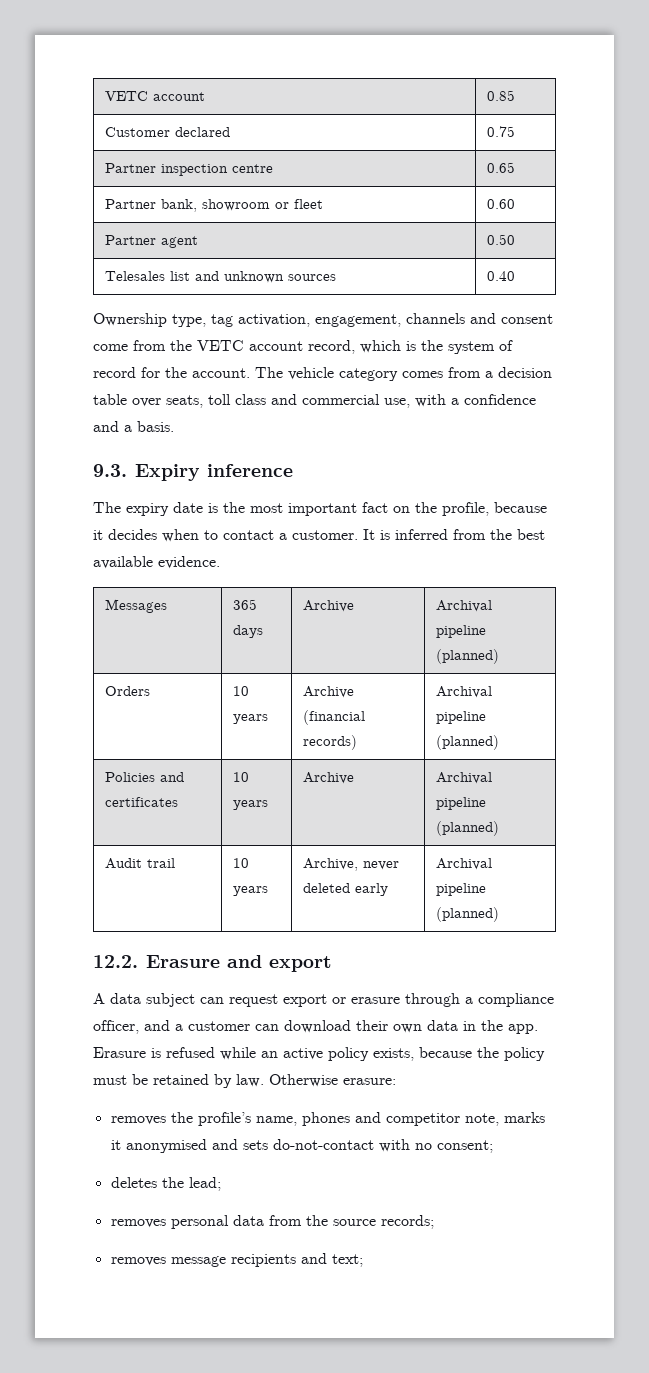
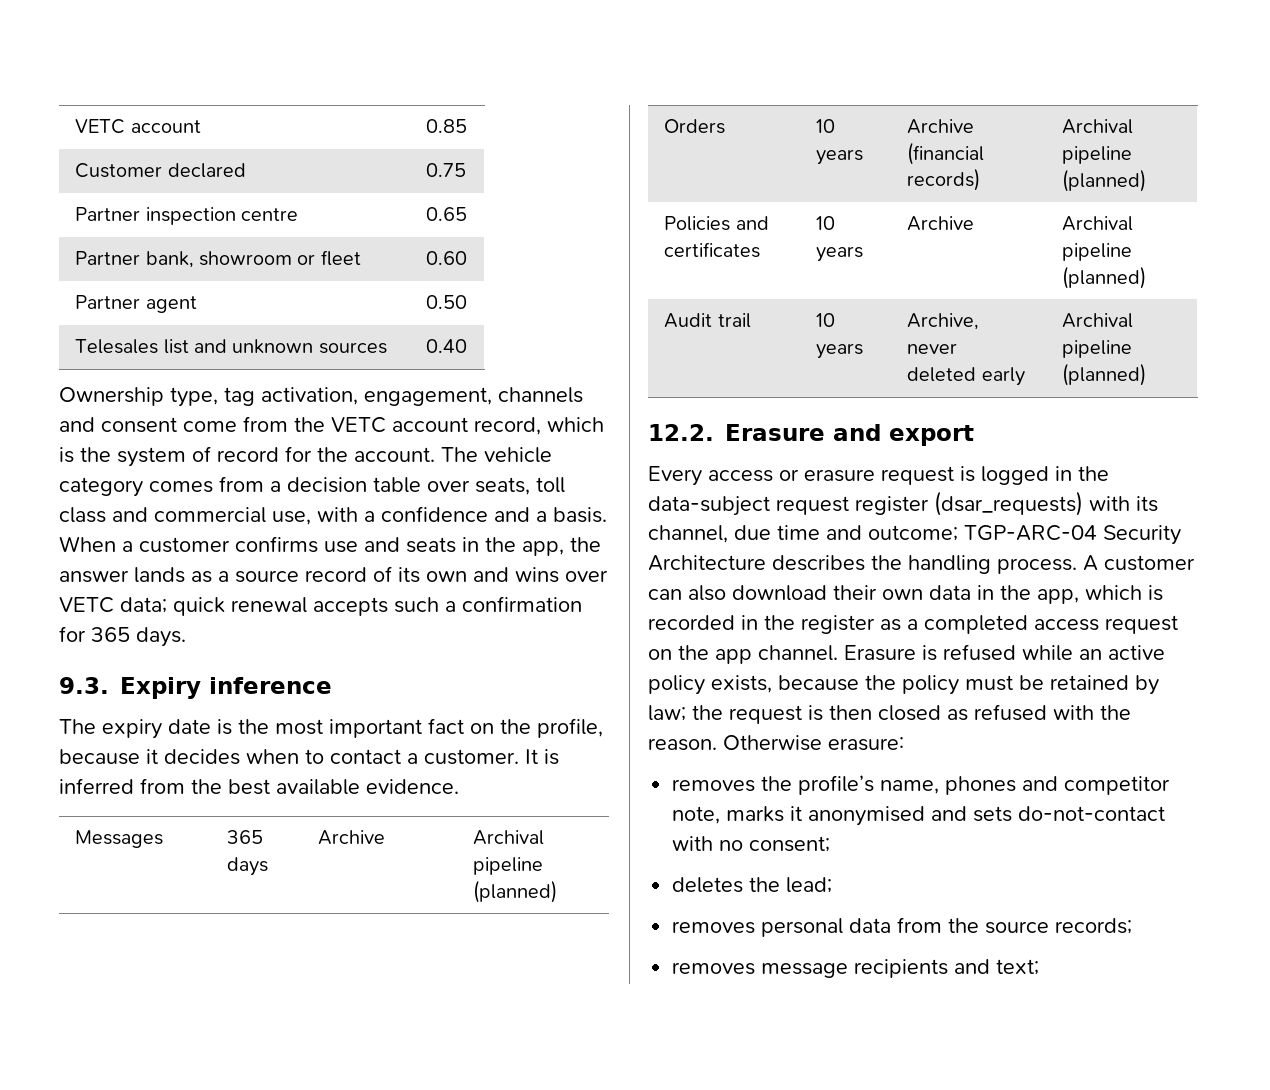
(174, 426) none -> [59,536,601,556] [59,566,608,583] [59,596,582,616] [59,626,186,647] When a customer confirms use and seats in the app, the answer lands as a source record of its own and wins over VETC data; quick renewal accepts such a confirmation for 365 days.
[93,993,554,1007] [93,1020,183,1034] A data subject can request export or erasure through a compliance officer, and a -> [648,466,1109,486] [648,491,1158,516] [648,525,1181,545] [648,555,1098,574] Every access or erasure request is logged in the data-subject request register (dsar_requests) with its channel, due time and outcome; TGP-ARC-04 Security Architecture describes the handling process. A
(279, 1027) none -> [688,585,726,601] also
[508,1024,538,1034] app. -> [1037,585,1163,604] [648,615,1178,634] [648,645,838,664] app, which is recorded in the register as a completed access request on the app channel.
[236,1074,264,1087] law. -> [648,704,1131,724] [648,738,717,751] law; the request is then closed as refused with the reason.

